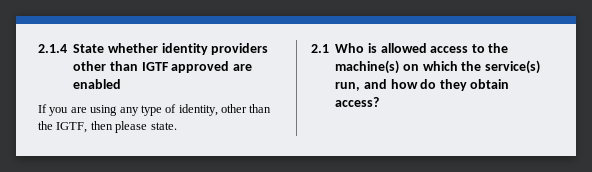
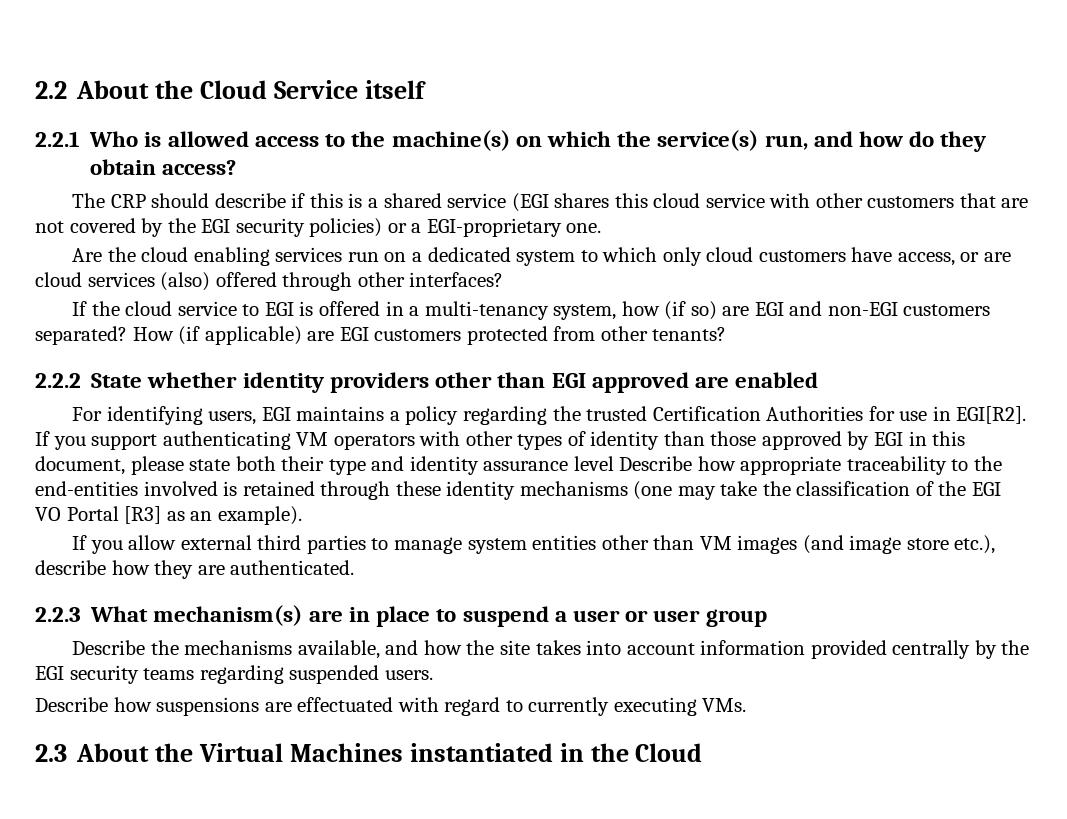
[38,43,269,55] [73,61,252,73] [73,79,122,89] [38,104,272,116] [38,121,177,133] [311,44,329,53] 2.1.4 State whether identity providers other than IGTF approved are enabled // If you are using any type of identity, other than the IGTF, then please state. // 2.1 -> [35,80,426,99] [35,131,80,147] 2.2 About the Cloud Service itself // 2.2.1
(380, 102) none -> [72,193,1029,212] [35,218,602,237] [72,247,1011,266] [35,272,504,291] [72,301,991,320] [35,326,727,345] [35,372,819,393] [72,406,1027,425] [35,431,966,450] [35,456,1003,475] [35,481,1002,500] [35,506,302,525] [72,535,996,554] [35,560,355,579] [35,605,767,627] [72,640,1030,659] [35,665,433,684] [35,697,747,716] [35,743,703,762] // The CRP should describe if this is a shared service (EGI shares this cloud service with other customers that are not covered by the EGI security policies) or a EGI-proprietary one. // Are the cloud enabling services run on a dedicated system to which only cloud customers have access, or are cloud services (also) offered through other interfaces? // If the cloud service to EGI is offered in a multi-tenancy system, how (if so) are EGI and non-EGI customers separated? How (if applicable) are EGI customers protected from other tenants? // 2.2.2 State whether identity providers other than EGI approved are enabled // For identifying users, EGI maintains a policy regarding the trusted Certification Authorities for use in EGI[R2]. If you support authenticating VM operators with other types of identity than those approved by EGI in this document, please state both their type and identity assurance level Describe how appropriate traceability to the end-entities involved is retained through these identity mechanisms (one may take the classification of the EGI VO Portal [R3] as an example). // If you allow external third parties to manage system entities other than VM images (and image store etc.), describe how they are authenticated. // 2.2.3 What mechanism(s) are in place to suspend a user or user group // Describe the mechanisms available, and how the site takes into account information provided centrally by the EGI security teams regarding suspended users. // Describe how suspensions are effectuated with regard to currently executing VMs. // 2.3 About the Virtual Machines instantiated in the Cloud

